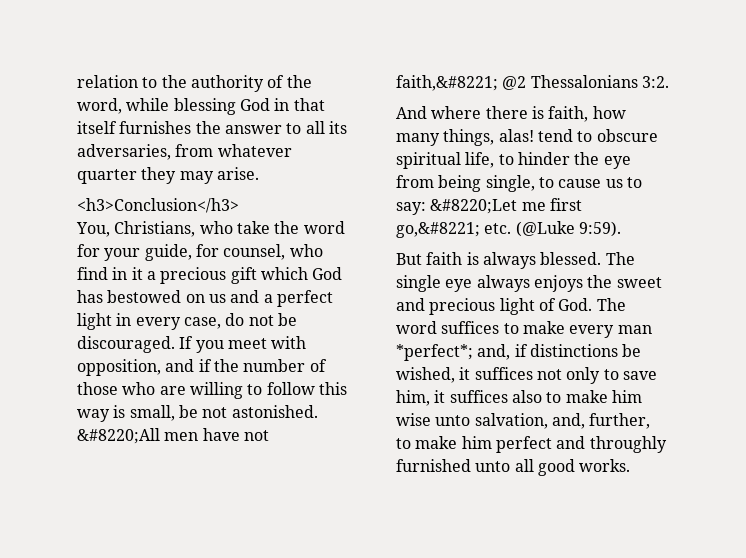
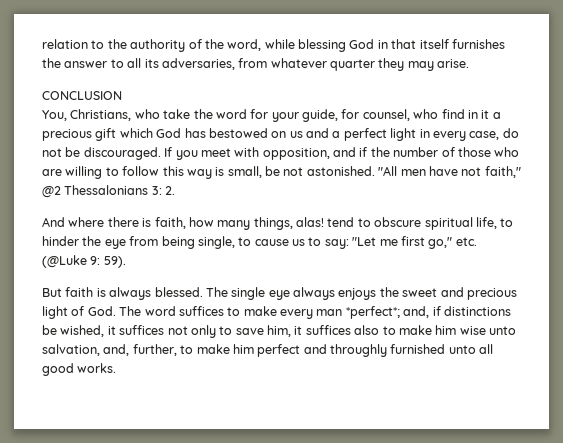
[77,198,239,213] <h3>Conclusion</h3> -> [42,91,122,100] CONCLUSION
[77,428,160,444] &#8220;All -> [378,166,398,176] "All
[396,75,498,91] faith,&#8221; -> [484,166,521,178] faith,"
[641,76,669,88] 3:2. -> [151,186,176,195] 3: 2.
[430,199,518,214] &#8220;Let -> [352,237,377,246] "Let
[396,222,480,238] go,&#8221; -> [428,237,453,249] go,"
[578,221,621,237] 9:59). -> [90,256,126,268] 9: 59).

